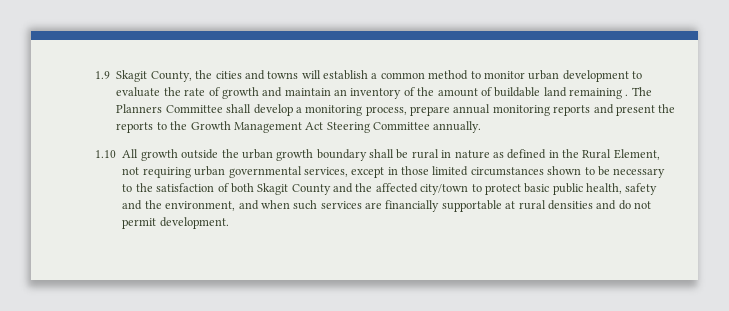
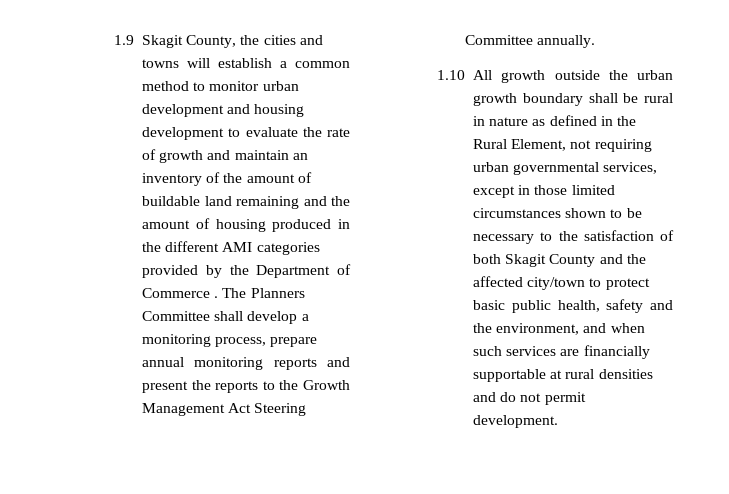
(629, 76) none -> [227,104,305,117] [142,127,225,140] and housing development
(623, 93) none -> [303,196,350,206] [142,218,350,232] [142,241,320,255] [142,264,351,278] [142,288,211,298] and the amount of housing produced in the different AMI categories provided by the Department of Commerce

